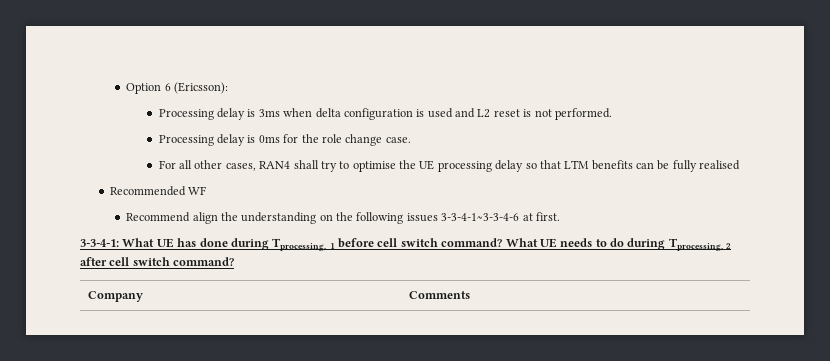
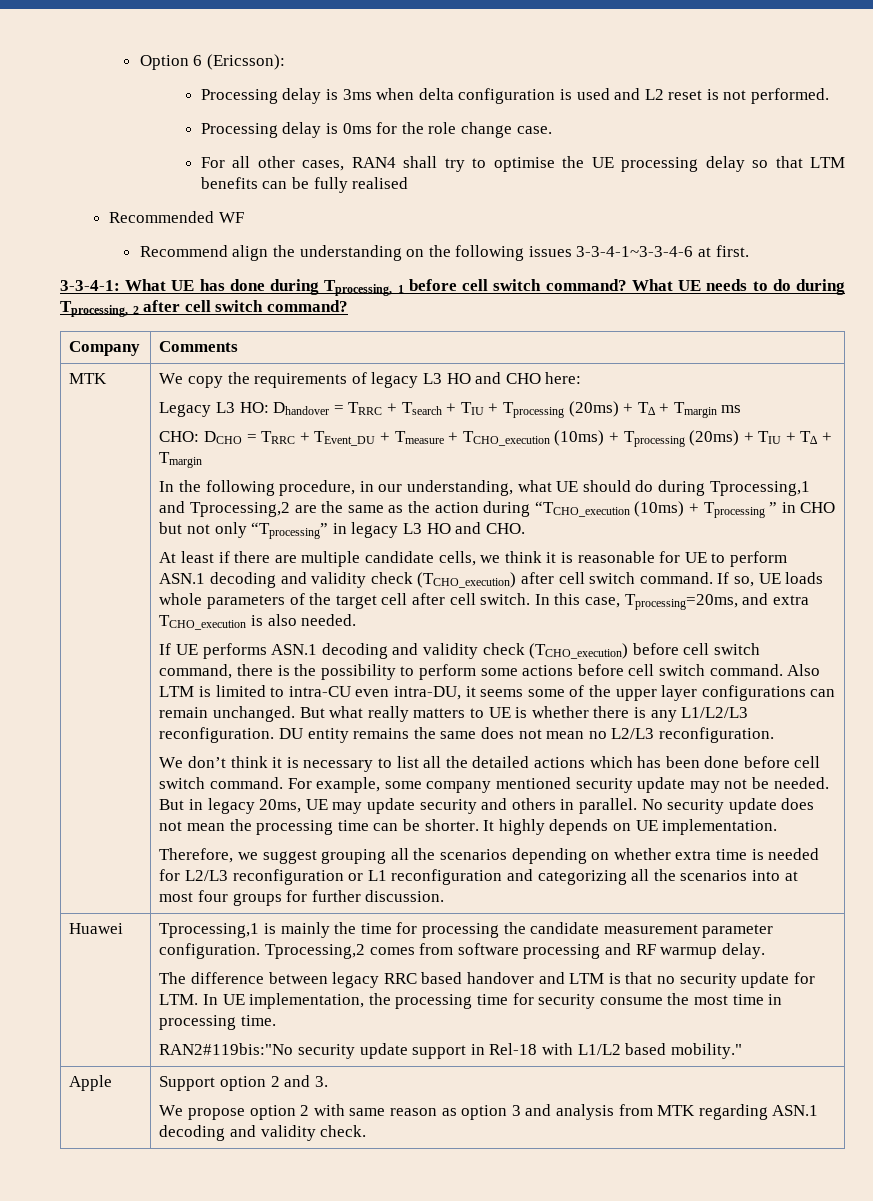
(470, 295) none -> [69,373,108,384] [159,372,582,388] [159,401,742,418] [159,430,833,447] [159,452,203,468] [159,480,810,496] [159,501,836,518] [159,522,525,539] [159,551,787,567] [159,572,824,588] [159,593,809,610] [159,614,357,630] [159,643,760,659] [159,664,821,680] [159,685,836,701] [159,706,749,722] [159,727,774,743] [159,756,821,772] [159,777,829,793] [159,798,815,814] [159,819,778,835] [159,848,820,864] [159,869,798,885] [159,890,445,906] [69,923,124,934] [159,922,774,938] [159,943,765,959] [159,972,815,988] [159,993,783,1009] [159,1015,277,1030] [159,1043,742,1059] [69,1075,113,1091] [159,1075,328,1091] [159,1104,819,1120] [159,1125,367,1141] // MTK | We copy the requirements of legacy L3 HO and CHO here: // Legacy L3 HO: Dhandover = TRRC + Tsearch + TIU + Tprocessing (20ms) + T∆ + Tmargin ms // CHO: DCHO = TRRC + TEvent_DU + Tmeasure + TCHO_execution (10ms) + Tprocessing (20ms) + TIU + T∆ + Tmargin // In the following procedure, in our understanding, what UE should do during Tprocessing,1 and Tprocessing,2 are the same as the action during “TCHO_execution (10ms) + Tprocessing ” in CHO but not only “Tprocessing” in legacy L3 HO and CHO. // At least if there are multiple candidate cells, we think it is reasonable for UE to perform ASN.1 decoding and validity check (TCHO_execution) after cell switch command. If so, UE loads whole parameters of the target cell after cell switch. In this case, Tprocessing=20ms, and extra TCHO_execution is also needed. // If UE performs ASN.1 decoding and validity check (TCHO_execution) before cell switch command, there is the possibility to perform some actions before cell switch command. Also LTM is limited to intra-CU even intra-DU, it seems some of the upper layer configurations can remain unchanged. But what really matters to UE is whether there is any L1/L2/L3 reconfiguration. DU entity remains the same does not mean no L2/L3 reconfiguration. // We don’t think it is necessary to list all the detailed actions which has been done before cell switch command. For example, some company mentioned security update may not be needed. But in legacy 20ms, UE may update security and others in parallel. No security update does not mean the processing time can be shorter. It highly depends on UE implementation. // Therefore, we suggest grouping all the scenarios depending on whether extra time is needed for L2/L3 reconfiguration or L1 reconfiguration and categorizing all the scenarios into at most four groups for further discussion. // Huawei | Tprocessing,1 is mainly the time for processing the candidate measurement parameter configuration. Tprocessing,2 comes from software processing and RF warmup delay. // The difference between legacy RRC based handover and LTM is that no security update for LTM. In UE implementation, the processing time for security consume the most time in processing time. // RAN2#119bis:"No security update support in Rel-18 with L1/L2 based mobility." // Apple | Support option 2 and 3. // We propose option 2 with same reason as option 3 and analysis from MTK regarding ASN.1 decoding and validity check.

